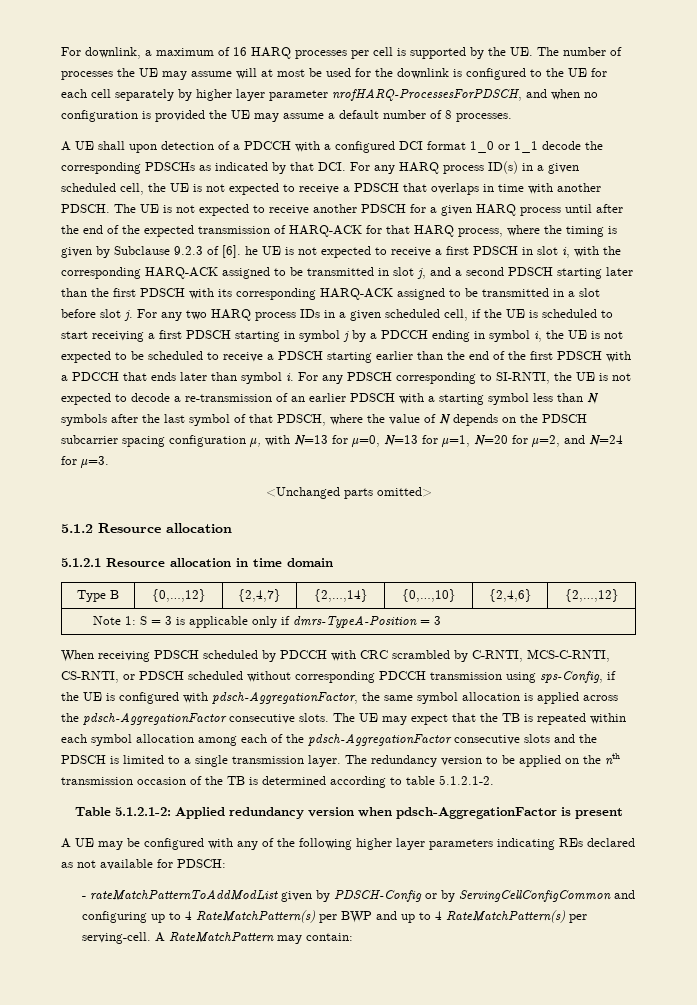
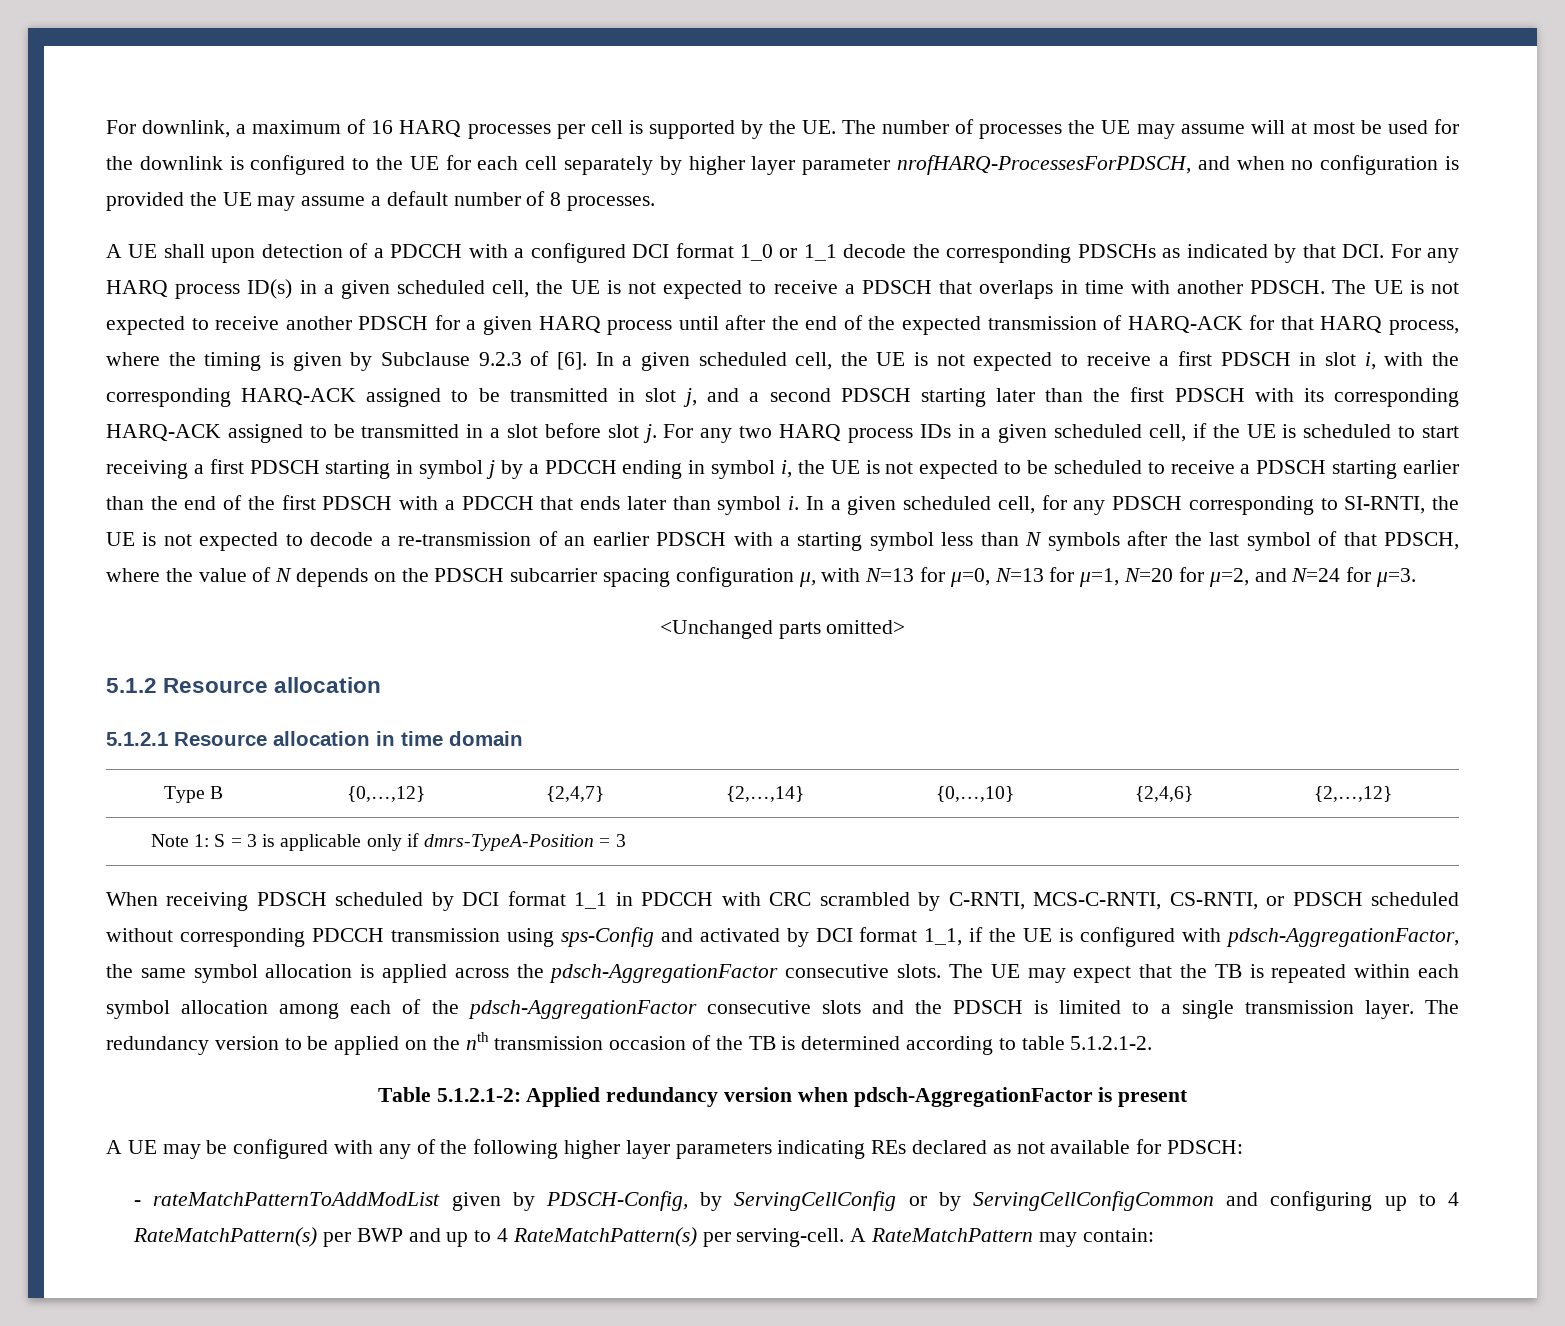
[245,246,258,255] he -> [595,352,868,371] In a given scheduled cell, the
[298,372,318,381] For -> [805,495,1067,515] In a given scheduled cell, for
(276, 656) none -> [462,891,633,909] DCI format 1_1 in
[540,671,603,683] sps-Config, -> [560,927,963,947] sps-Config and activated by DCI format 1_1,
[333,890,422,902] PDSCH-Config -> [545,1191,897,1211] PDSCH-Config, by ServingCellConfig

